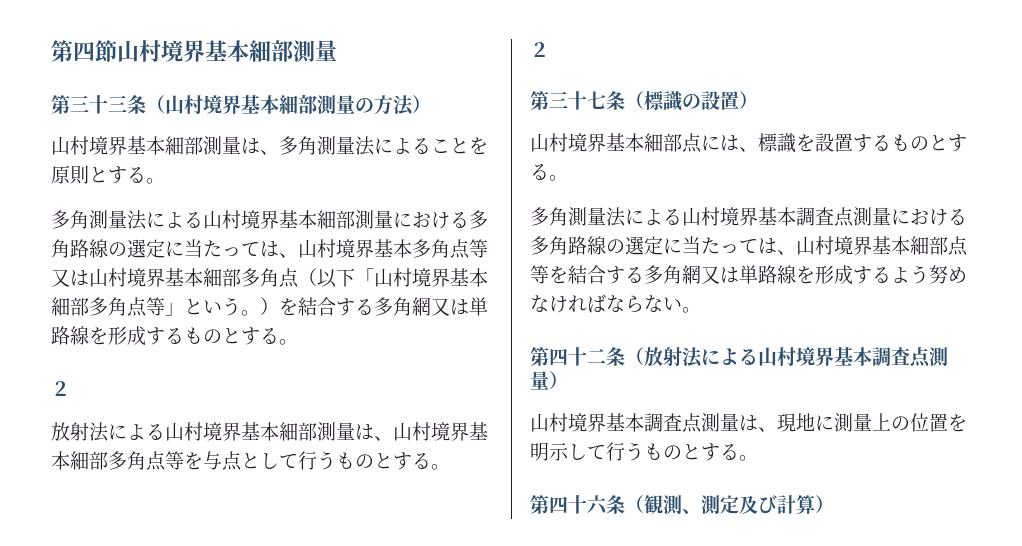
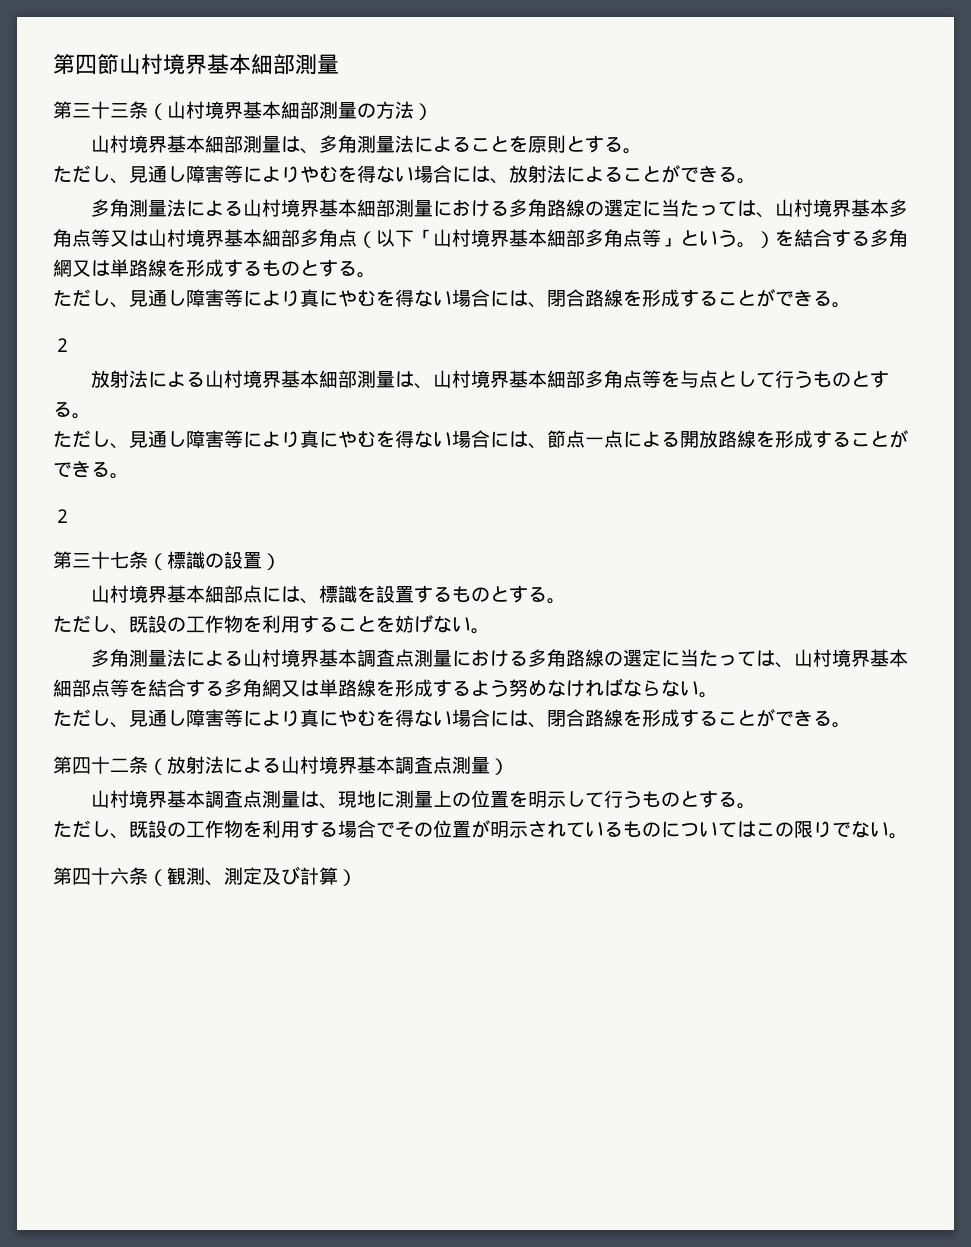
(165, 181) none -> [53,165,756,184] // ただし、見通し障害等によりやむを得ない場合には、放射法によることができる。
(298, 342) none -> [53,289,851,308] // ただし、見通し障害等により真にやむを得ない場合には、閉合路線を形成することができる。
(450, 467) none -> [53,430,908,449] [53,460,129,479] // ただし、見通し障害等により真にやむを得ない場合には、節点一点による開放路線を形成することができる。
(568, 178) none -> [53,615,490,634] // ただし、既設の工作物を利用することを妨げない。
(701, 310) none -> [53,709,851,728] // ただし、見通し障害等により真にやむを得ない場合には、閉合路線を形成することができる。
(758, 458) none -> [53,820,908,839] // ただし、既設の工作物を利用する場合でその位置が明示されているものについてはこの限りでない。

